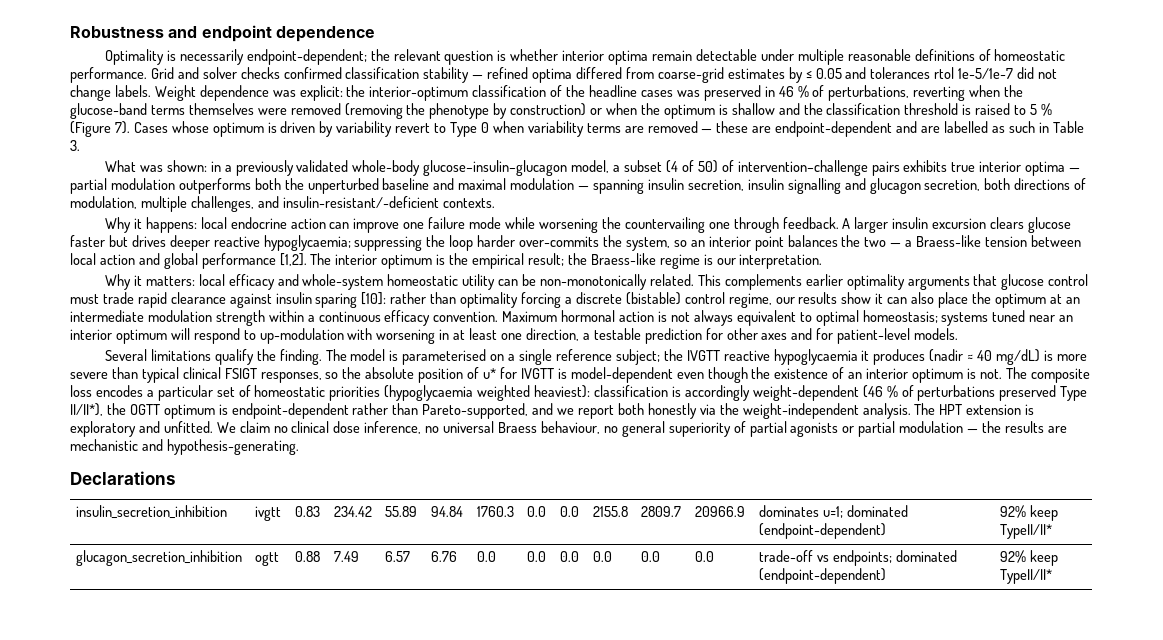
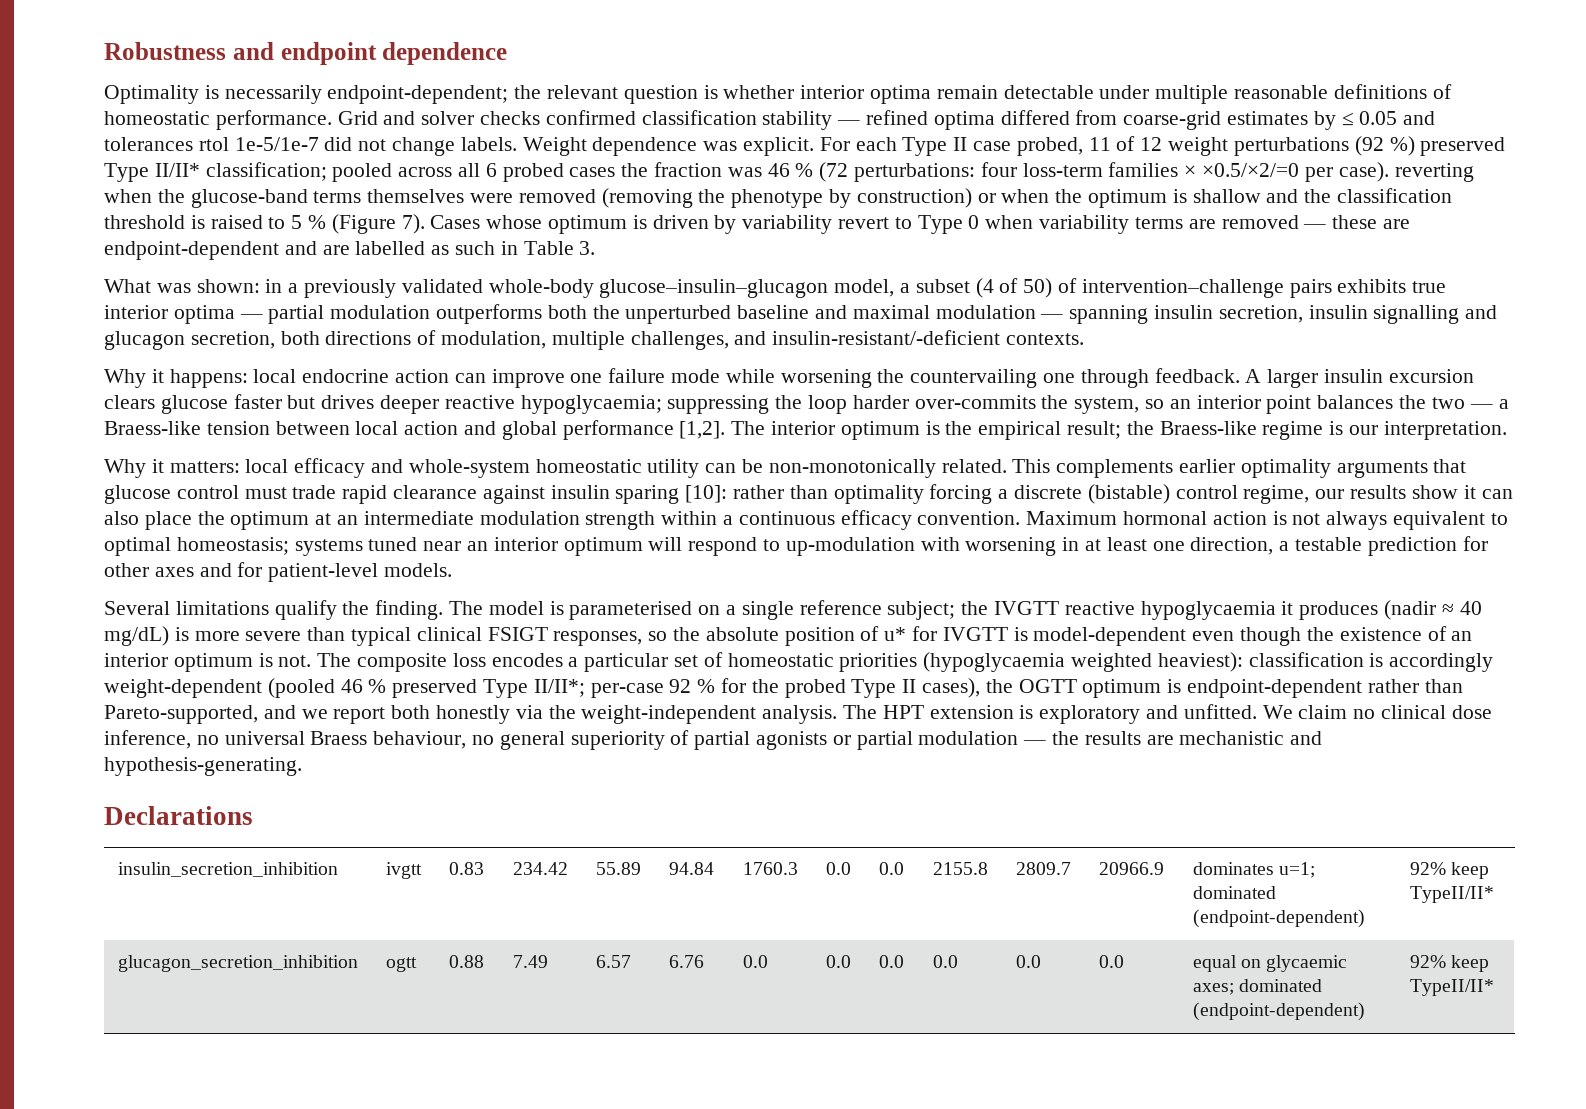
[299,85,910,101] explicit: the interior-optimum classification of the headline cases was preserved in 46 % of perturbations, -> [743,136,1506,156] [104,162,1389,182] explicit. For each Type II case probed, 11 of 12 weight perturbations (92 %) preserved Type II/II* classification; pooled across all 6 probed cases the fraction was 46 % (72 perturbations: four loss-term families × ×0.5/×2/=0 per case).
[862,385,1088,401] [70,403,103,416] (46 % of perturbations preserved Type II/II*), -> [267,678,981,698] (pooled 46 % preserved Type II/II*; per-case 92 % for the probed Type II cases),
[759,550,893,566] trade-off vs endpoints; -> [1192,955,1348,972] [1192,983,1234,995] equal on glycaemic axes;

